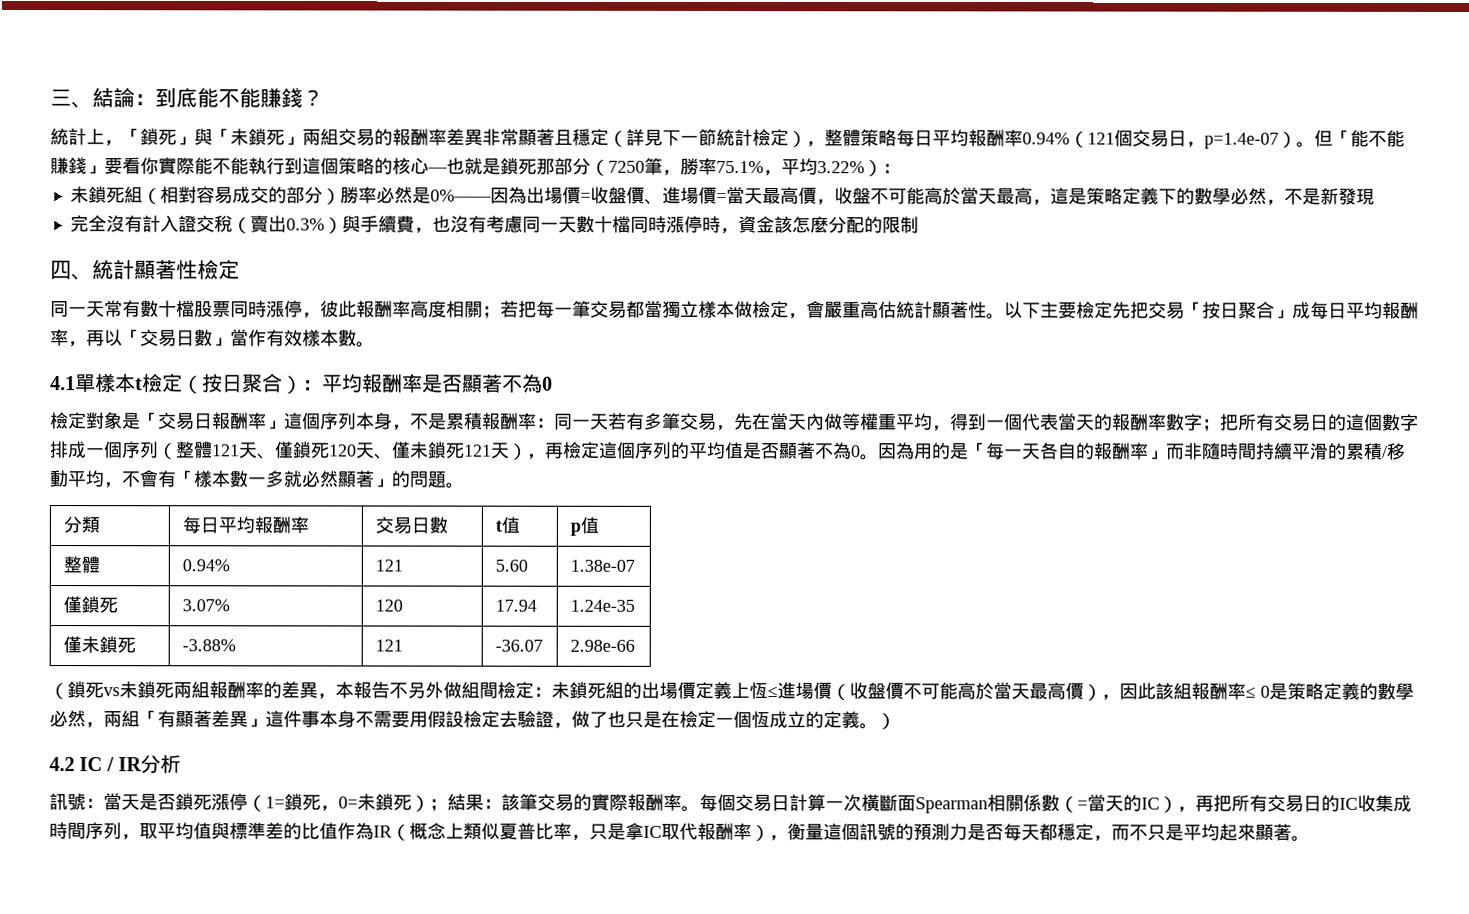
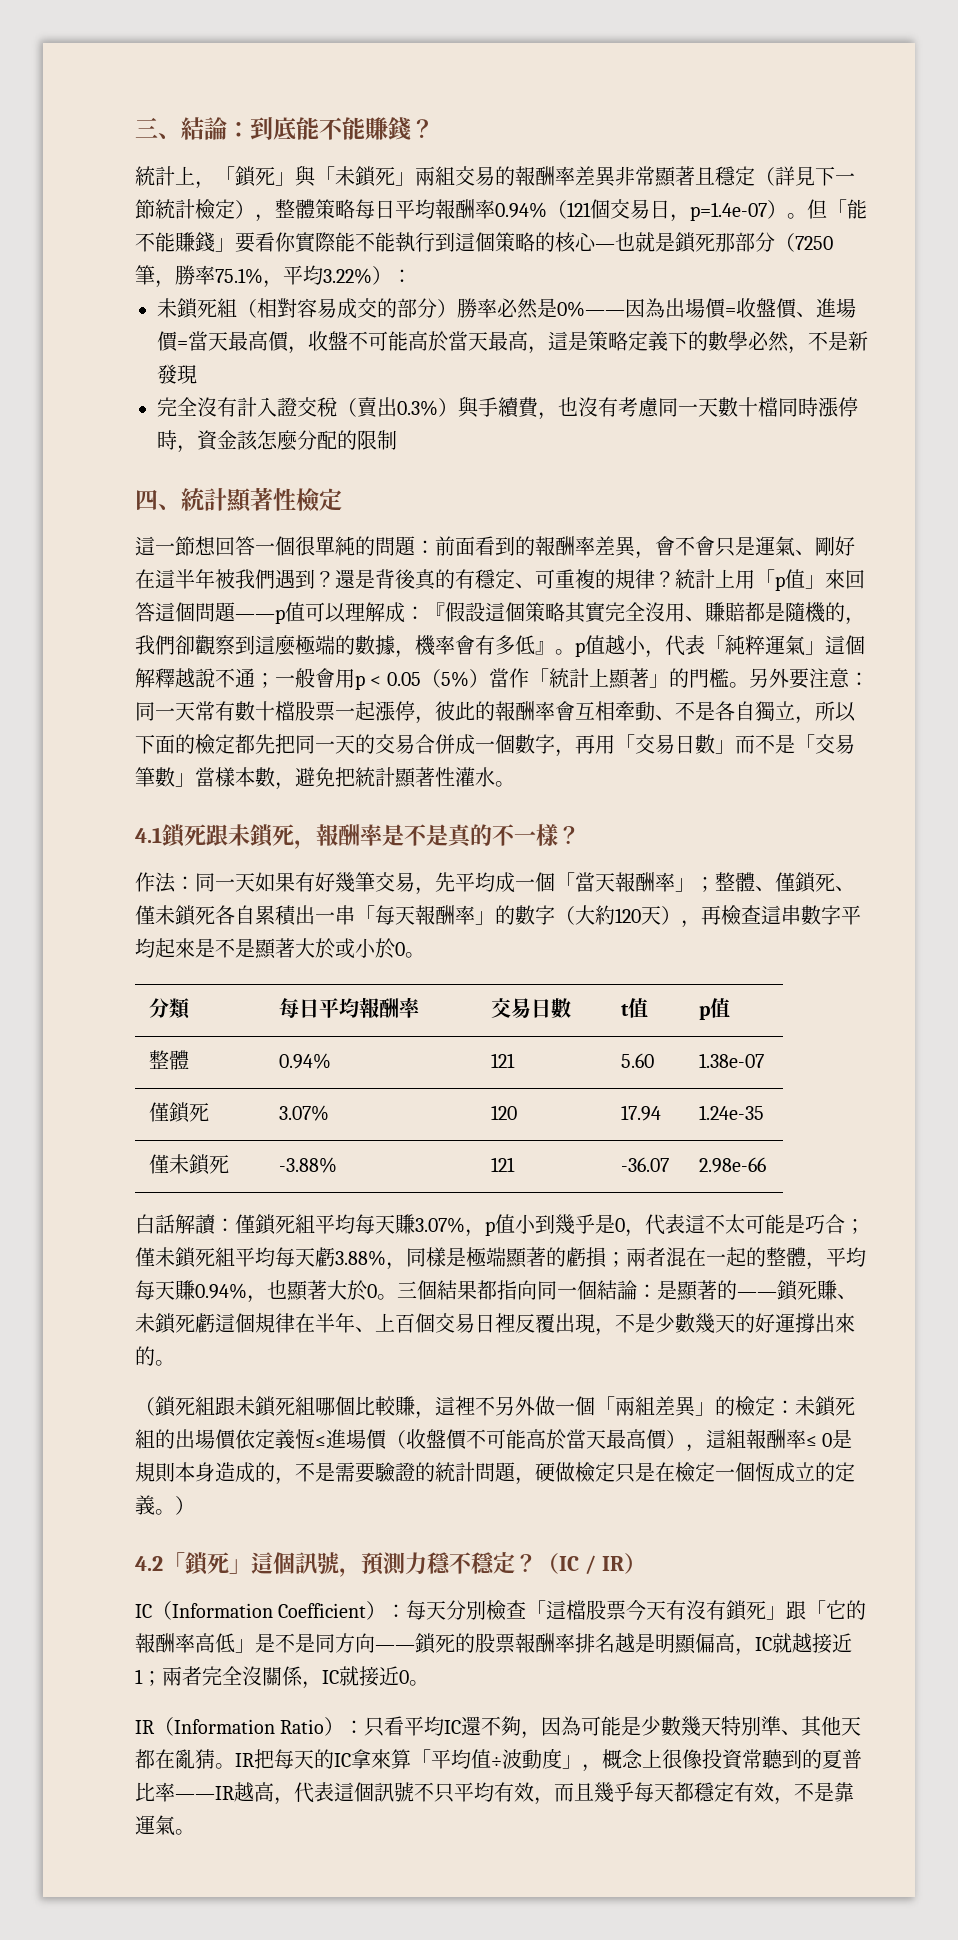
(240, 269) none -> [135,536,855,559] [135,569,865,591] [135,602,865,625] [135,635,865,658] [135,668,869,690] 這一節想回答一個很單純的問題：前面看到的報酬率差異，會不會只是運氣、剛好在這半年被我們遇到？還是背後真的有穩定、可重複的規律？統計上用「p值」來回答這個問題——p值可以理解成：『假設這個策略其實完全沒用、賺賠都是隨機的，我們卻觀察到這麼極端的數據，機率會有多低』。p值越小，代表「純粹運氣」這個解釋越說不通；一般會用p < 0.05（5%）當作「統計上顯著」的門檻。另外要注意：
[230,300,267,318] 同時 -> [335,701,375,721] 一起
[356,300,1419,320] [50,329,375,348] [50,373,553,395] [50,412,1419,432] [49,441,258,460] 報酬率高度相關；若把每一筆交易都當獨立樣本做檢定，會嚴重高估統計顯著性。以下主要檢定先把交易「按日聚合」成每日平均報酬率，再以「交易日數」當作有效樣本數。 // 4.1單樣本t檢定（按日聚合）：平均報酬率是否顯著不為0 // 檢定對象是「交易日報酬率」這個序列本身，不是累積報酬率：同一天若有多筆交易，先在當天內做等權重平均，得到一個代表當天的報酬率數字；把所有交易日的這個數字排成一個序列（整體121天 -> [475,701,856,724] [135,734,855,757] [135,767,515,790] [135,824,580,849] [135,872,755,895] 的報酬率會互相牽動、不是各自獨立，所以下面的檢定都先把同一天的交易合併成一個數字，再用「交易日數」而不是「交易筆數」當樣本數，避免把統計顯著性灌水。 // 4.1鎖死跟未鎖死，報酬率是不是真的不一樣？ // 作法：同一天如果有好幾筆交易，先平均成一個「當天報酬率」；整體
[329,442,375,459] 120天 -> (835, 882) none
[464,441,1406,461] [49,470,446,489] 121天），再檢定這個序列的平均值是否顯著不為0。因為用的是「每一天各自的報酬率」而非隨時間持續平滑的累積/移動平均，不會有「樣本數一多就必然顯著」的問題 -> [215,905,861,928] [135,938,405,959] 各自累積出一串「每天報酬率」的數字（大約120天），再檢查這串數字平均起來是不是顯著大於或小於0
[49,681,498,700] （鎖死vs未鎖死兩組報酬率的差異，本報告不另外做組間 -> [135,1214,865,1237] [135,1247,866,1270] [135,1280,857,1303] [135,1313,855,1336] [135,1346,175,1366] [135,1396,735,1419] 白話解讀：僅鎖死組平均每天賺3.07%，p值小到幾乎是0，代表這不太可能是巧合；僅未鎖死組平均每天虧3.88%，同樣是極端顯著的虧損；兩者混在一起的整體，平均每天賺0.94%，也顯著大於0。三個結果都指向同一個結論：是顯著的——鎖死賺、未鎖死虧這個規律在半年、上百個交易日裡反覆出現，不是少數幾天的好運撐出來的。 // （鎖死組跟未鎖死組哪個比較賺，這裡不另外做一個「兩組差異」的
[695,681,750,699] 定義上 -> [235,1429,295,1449] 依定義
[1119,682,1174,700] 因此該 -> [706,1429,726,1449] 這
[1287,682,1414,700] [49,710,626,729] 策略定義的數學必然，兩組「有顯著差異」這件事本身不需要用假設檢定去驗證，做了也 -> [135,1462,615,1485] 規則本身造成的，不是需要驗證的統計問題，硬做檢定
[79,754,182,774] [49,793,1412,814] [49,822,1292,842] IC / IR分析 // 訊號：當天是否鎖死漲停（1=鎖死，0=未鎖死）；結果：該筆交易的實際報酬率。每個交易日計算一次橫斷面Spearman相關係數（=當天的IC），再把所有交易日的IC收集成時間序列，取平均值與標準差的比值作為IR（概念上類似夏普比率，只是拿IC取代報酬率），衡量這個訊號的預測力是否每天都穩定，而不只是平均起來顯著 -> [163,1552,646,1577] [135,1600,867,1621] [135,1633,852,1656] [135,1666,429,1689] [135,1716,862,1739] [135,1748,862,1772] [135,1782,854,1805] [135,1815,175,1836] 「鎖死」這個訊號，預測力穩不穩定？（IC / IR） // IC（Information Coefficient）：每天分別檢查「這檔股票今天有沒有鎖死」跟「它的報酬率高低」是不是同方向——鎖死的股票報酬率排名越是明顯偏高，IC就越接近1；兩者完全沒關係，IC就接近0。 // IR（Information Ratio）：只看平均IC還不夠，因為可能是少數幾天特別準、其他天都在亂猜。IR把每天的IC拿來算「平均值÷波動度」，概念上很像投資常聽到的夏普比率——IR越高，代表這個訊號不只平均有效，而且幾乎每天都穩定有效，不是靠運氣

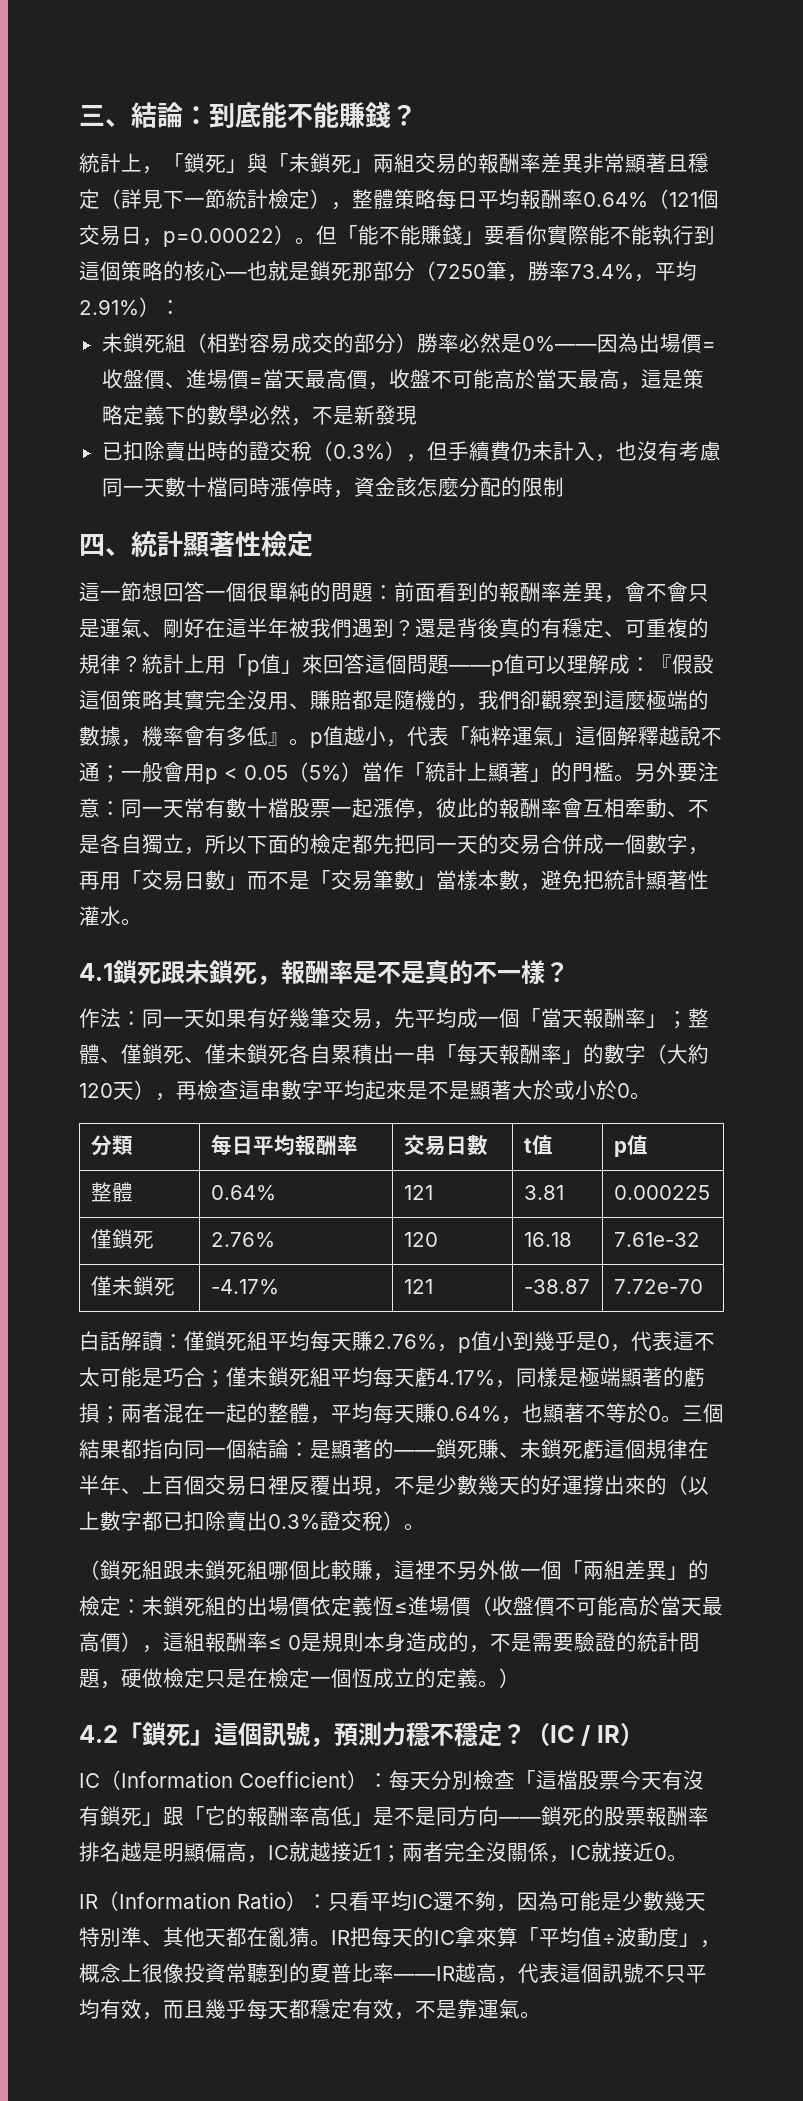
[495,202,547,218] 0.94% -> [583,192,648,208] 0.64%
[690,202,767,221] p=1.4e-07 -> [163,228,274,247] p=0.00022
[215,265,372,288] 75.1%，平均3.22% -> [570,261,697,282] [79,299,139,316] 73.4%，平均2.91%
[157,396,539,418] 完全沒有計入證交稅（賣出0.3%）與手續費 -> [101,441,595,462] 已扣除賣出時的證交稅（0.3%），但手續費仍未計入
[279,1053,332,1069] [491,1053,516,1068] [621,1053,655,1068] [699,1053,765,1068] 0.94% | 121 | 5.60 | 1.38e-07 -> [210,1185,276,1201] [403,1185,433,1200] [523,1185,564,1200] [613,1185,710,1200] 0.64% | 121 | 3.81 | 0.000225
[279,1105,330,1121] 3.07% -> [210,1232,275,1248] 2.76%
[621,1105,662,1121] [699,1105,765,1120] 17.94 | 1.24e-35 -> [523,1232,572,1247] [613,1232,700,1247] 16.18 | 7.61e-32
[279,1157,338,1173] [491,1157,516,1172] [621,1157,670,1172] [699,1157,767,1173] -3.88% | 121 | -36.07 | 2.98e-66 -> [210,1279,279,1295] [403,1279,433,1294] [523,1279,590,1294] [613,1279,703,1294] -4.17% | 121 | -38.87 | 7.72e-70
[415,1217,465,1233] 3.07% -> [373,1334,437,1350] 2.76%
[335,1250,386,1266] 3.88% -> [436,1370,495,1386] 4.17%
[195,1283,247,1299] 0.94% -> [436,1406,501,1422] 0.64%
[327,1280,347,1300] 大 -> [585,1403,627,1423] 不等
(155, 1356) none -> [667,1475,709,1495] [79,1511,404,1531] （以上數字都已扣除賣出0.3%證交稅）

